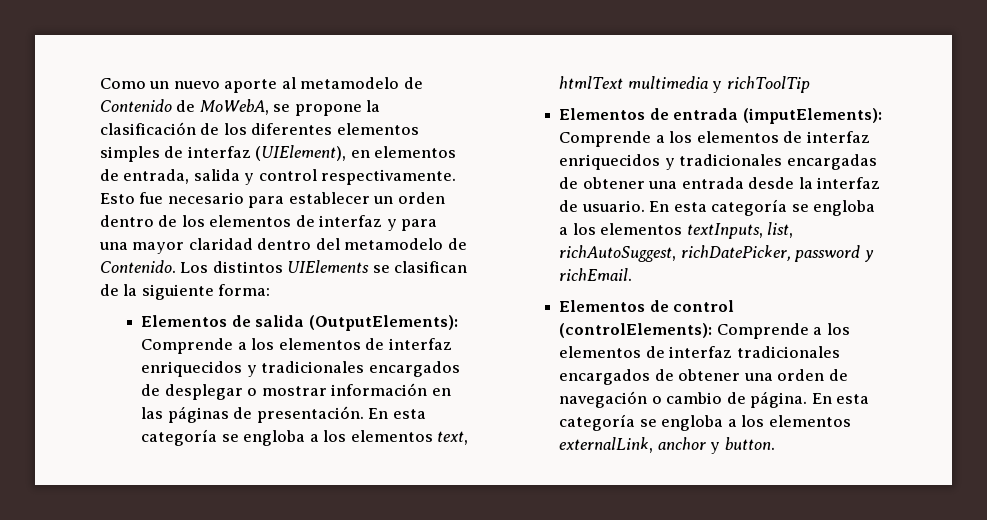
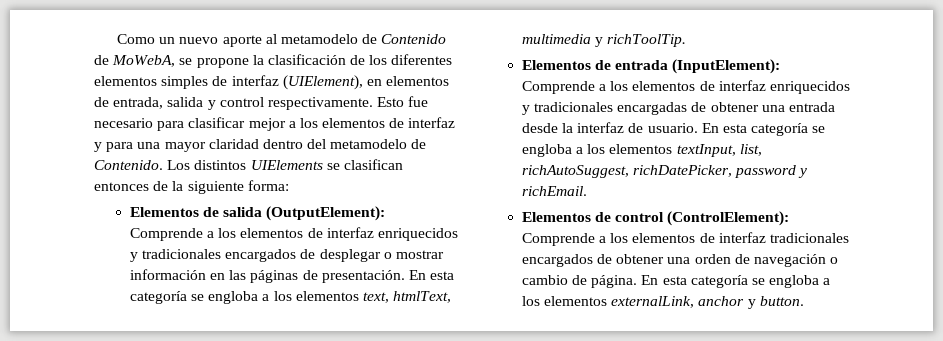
[288,192,445,204] [100,215,178,227] establecer un orden dentro de -> [188,117,296,131] clasificar mejor a
(468, 267) none -> [94,182,149,191] entonces
[308,315,458,331] (OutputElements): -> [266,206,386,221] (OutputElement):
[559,76,624,89] htmlText -> [393,291,452,303] htmlText,
[726,76,810,93] richToolTip -> [607,34,687,47] richToolTip.
[742,108,882,124] (imputElements): -> [672,59,781,74] (InputElement):
[686,223,763,239] textInputs, -> [676,144,736,157] textInput,
[559,323,713,338] (controlElements): -> [667,211,790,226] (ControlElement):

